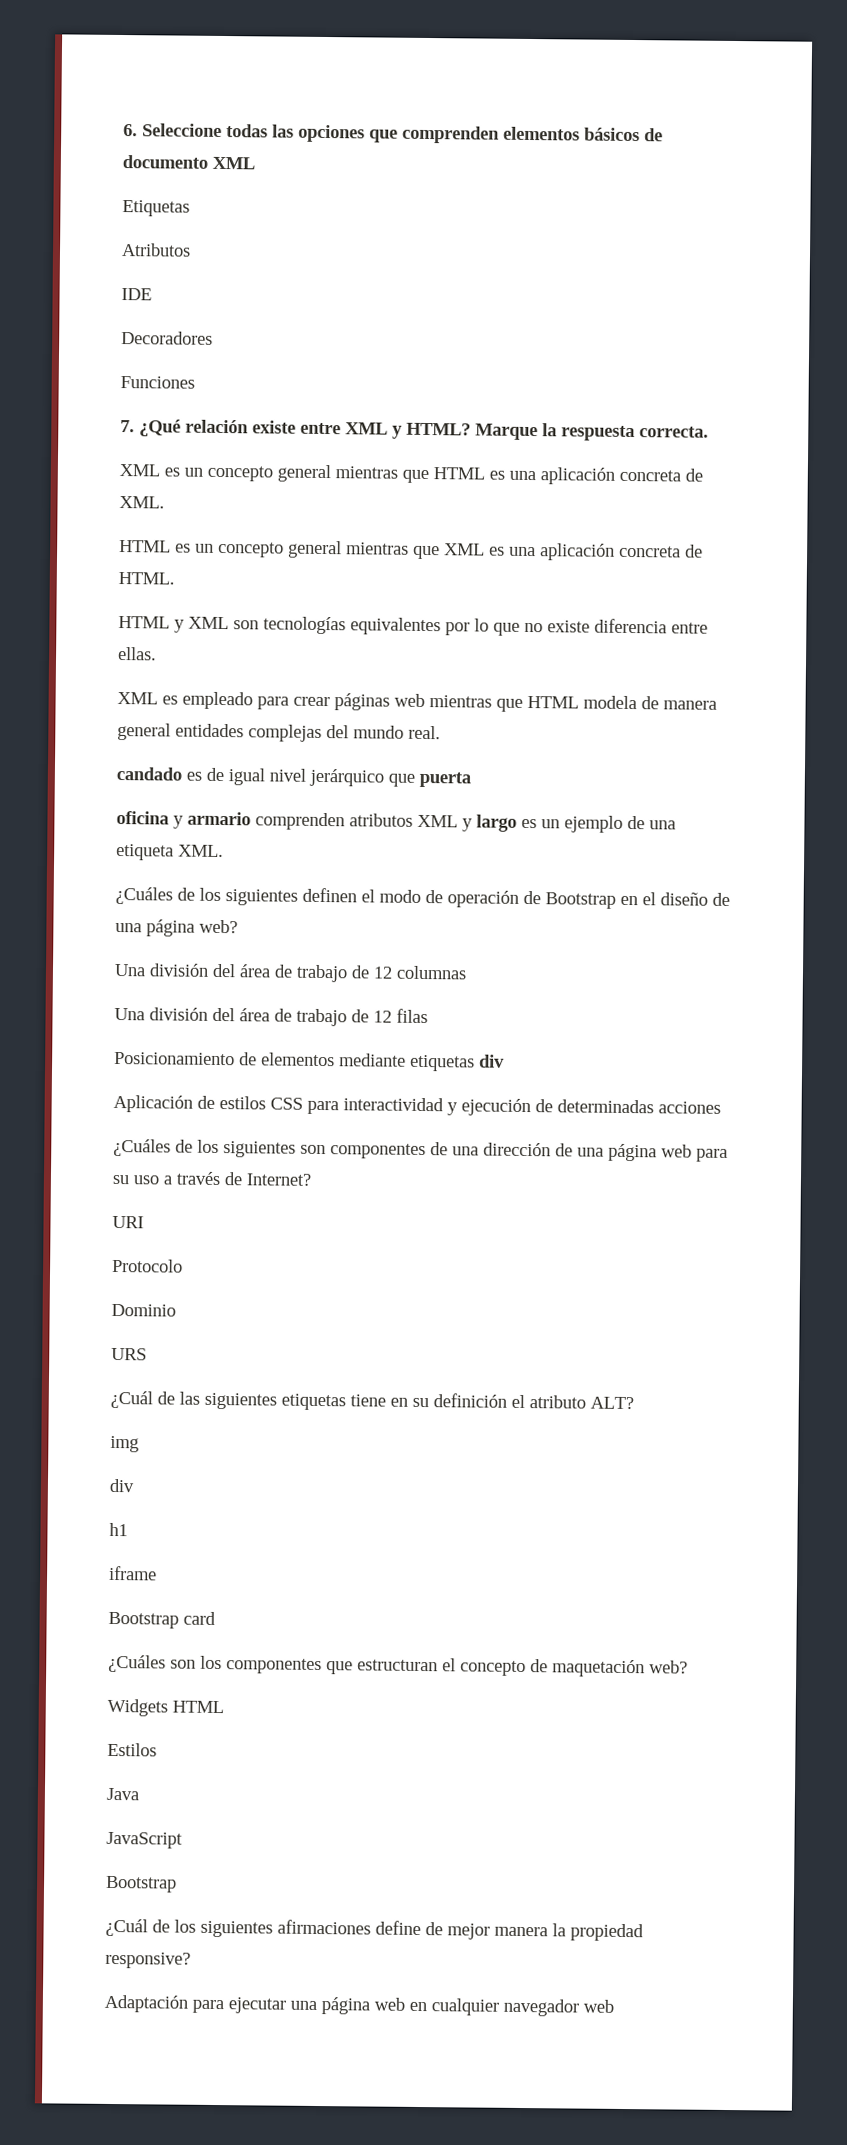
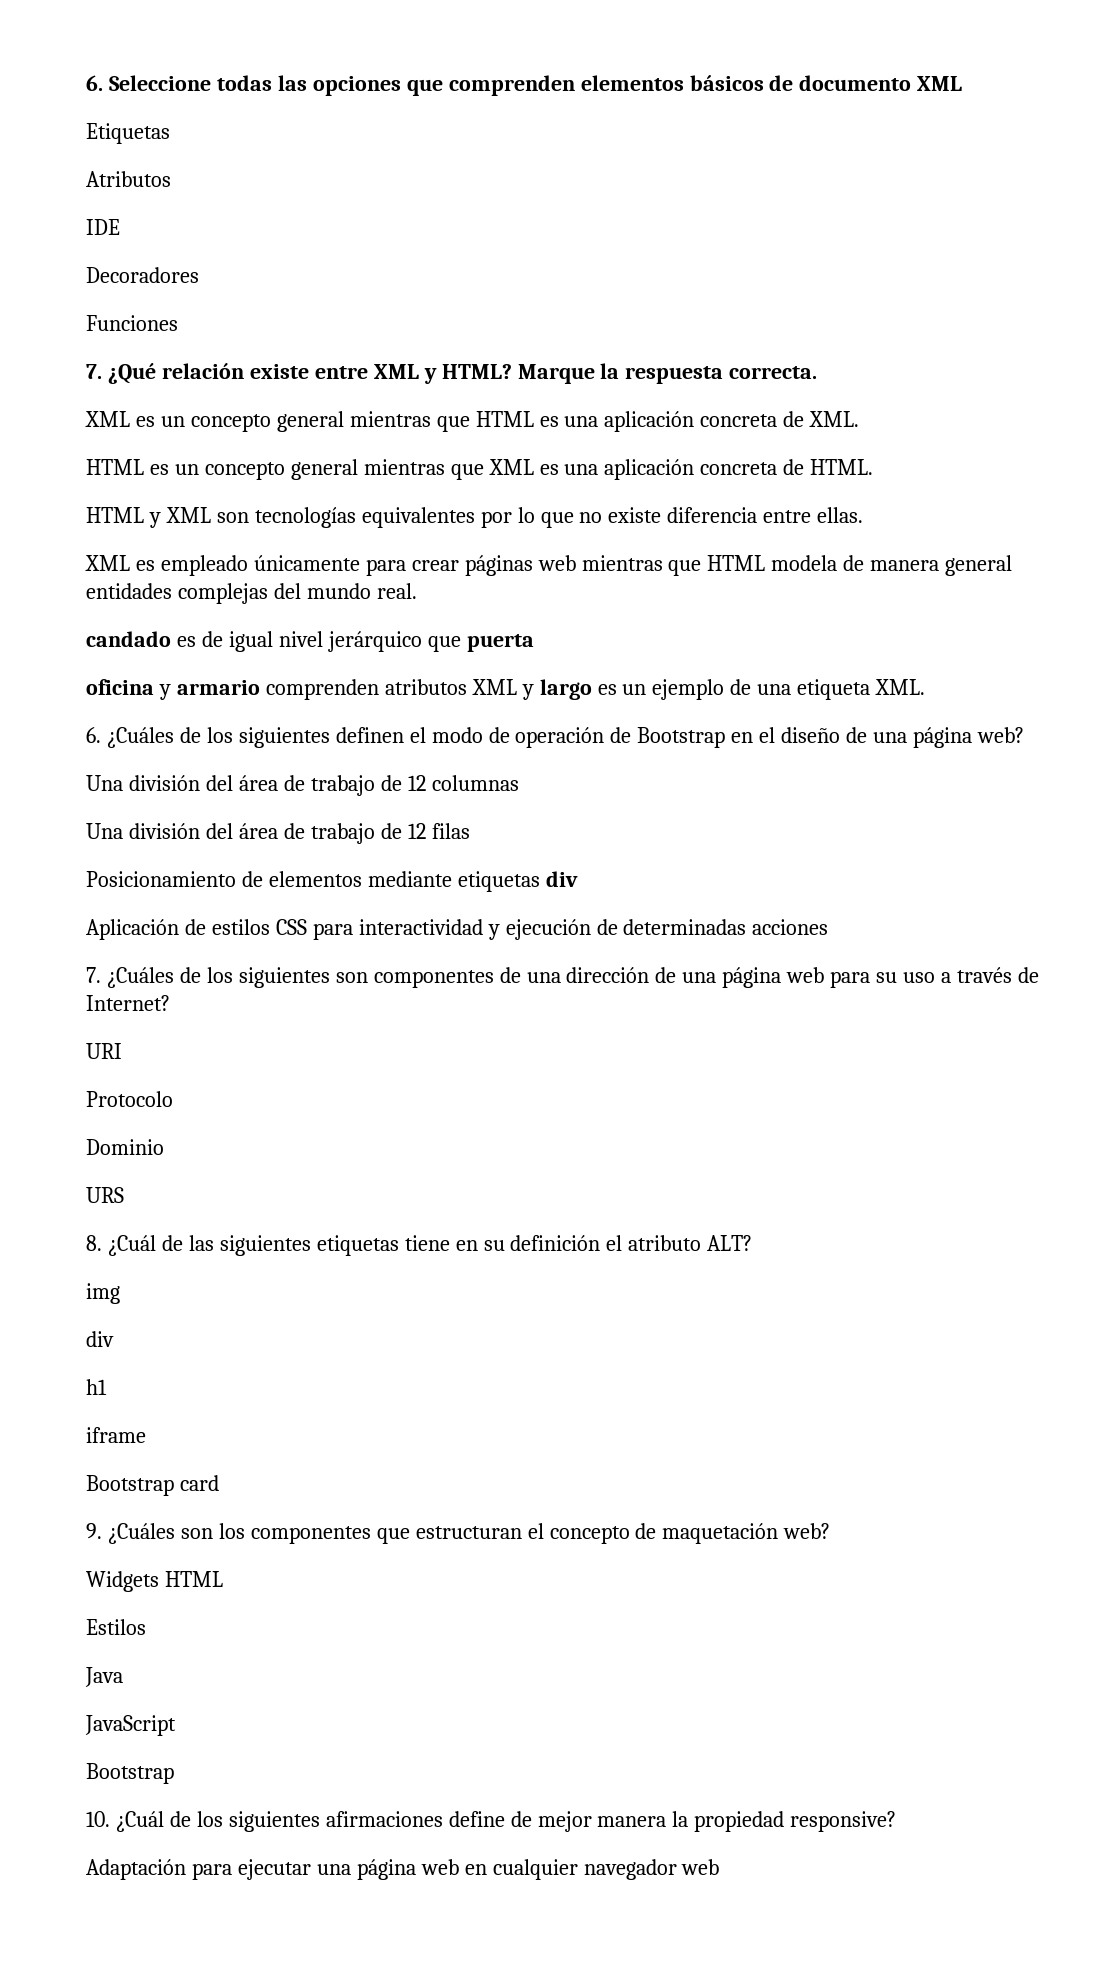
(253, 700) none -> [253,555,360,571] únicamente
(224, 851) none -> [86,727,101,743] 6.
(721, 1107) none -> [86,967,101,983] 7.
(147, 1354) none -> [86,1235,102,1251] 8.
(216, 1618) none -> [86,1523,102,1539] 9.
(177, 1884) none -> [86,1811,110,1827] 10.

